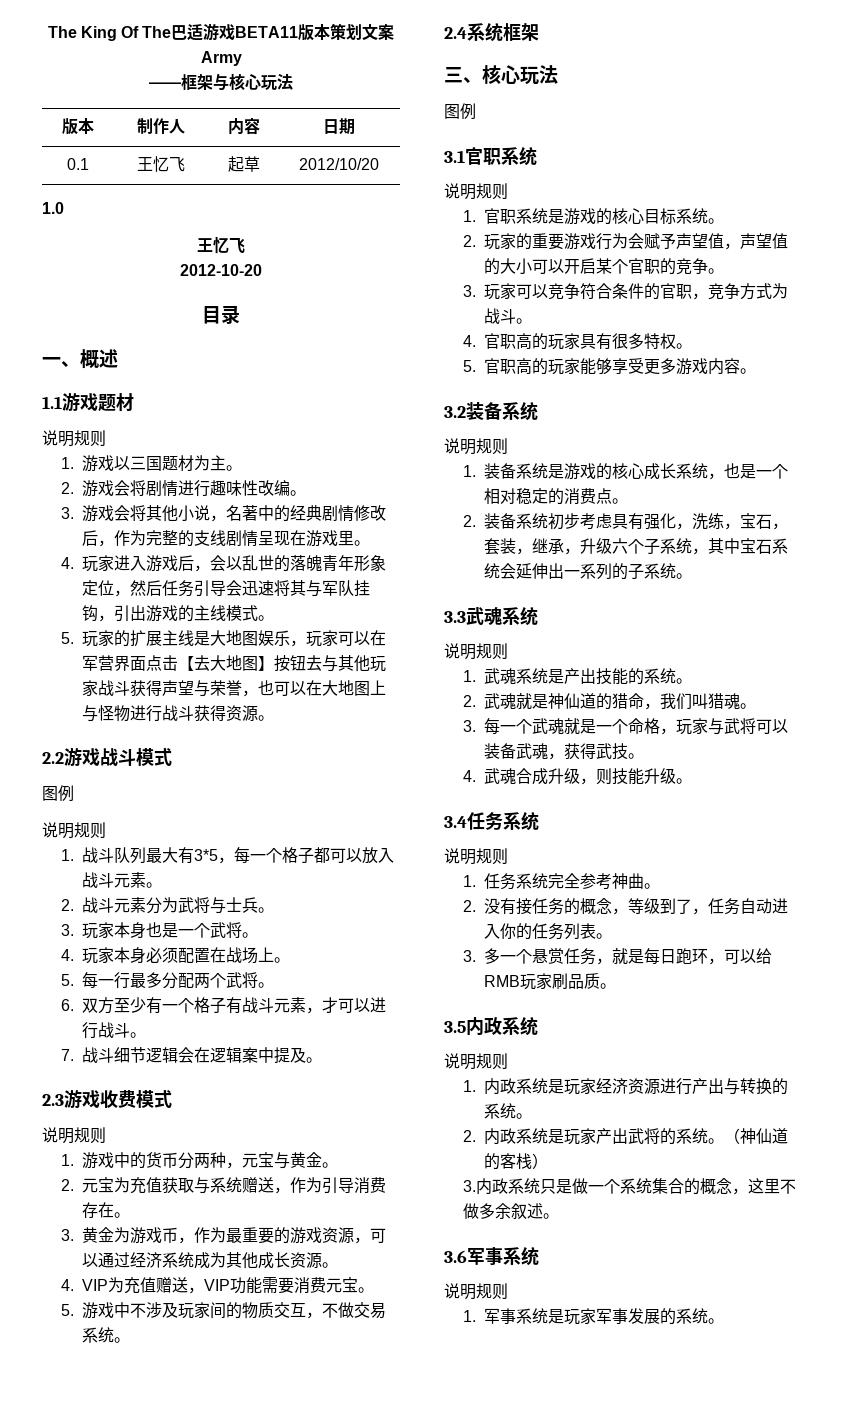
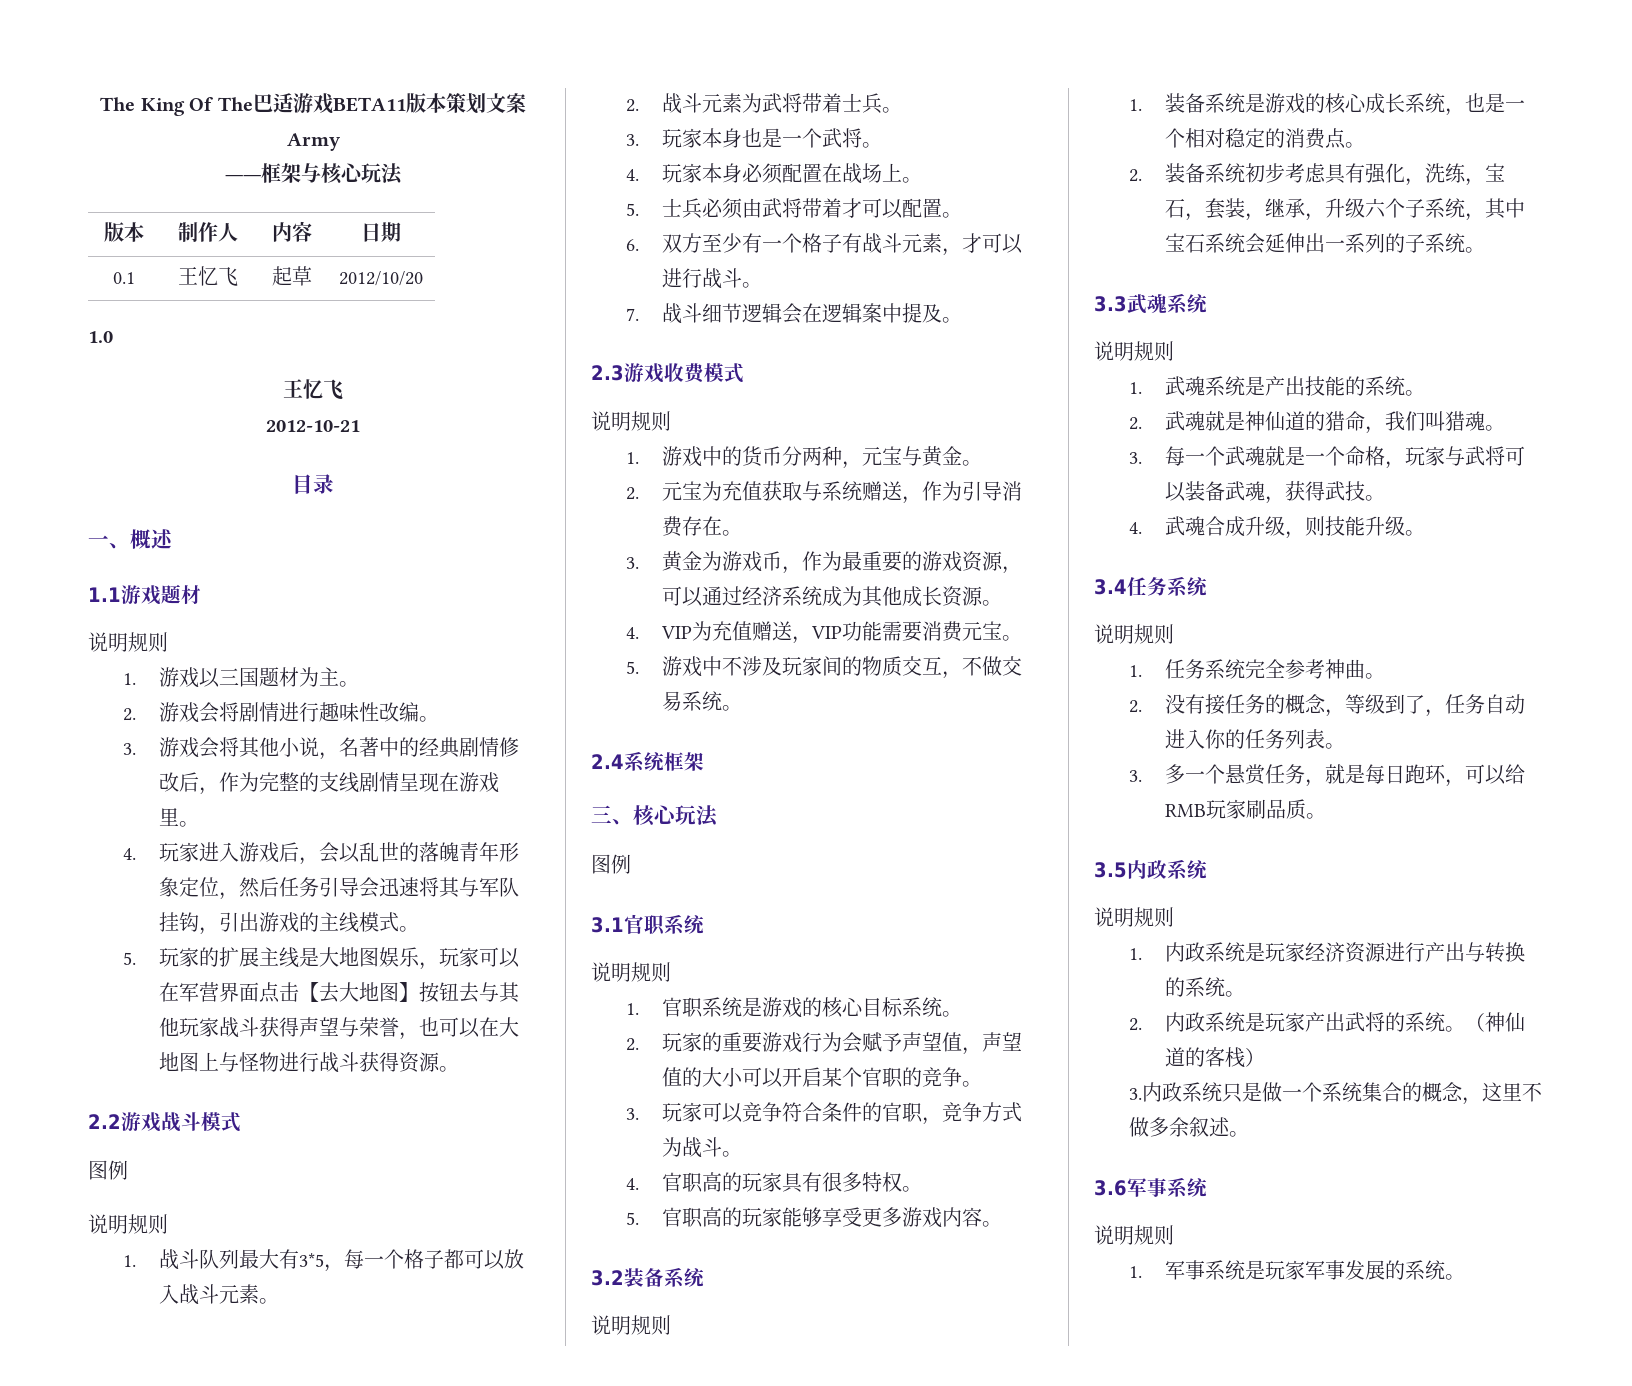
[180,264,262,276] 2012-10-20 -> [266,420,360,432] 2012-10-21
[146,897,227,914] 分为武将与 -> [741,93,842,113] 为武将带着
[82,972,259,989] 每一行最多分配两个武将 -> [661,198,942,219] 士兵必须由武将带着才可以配置

